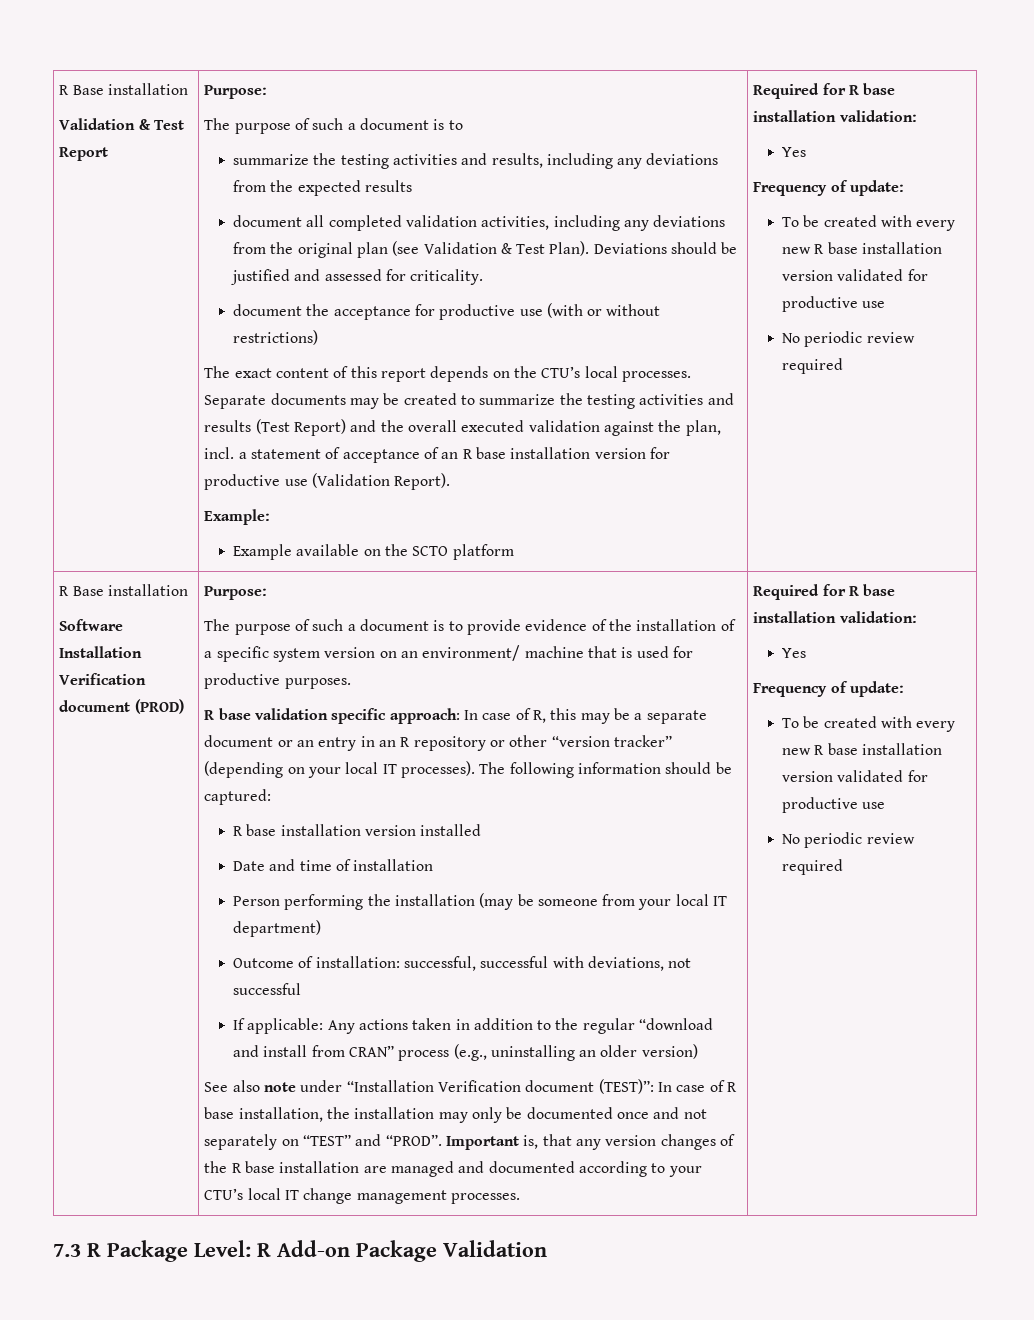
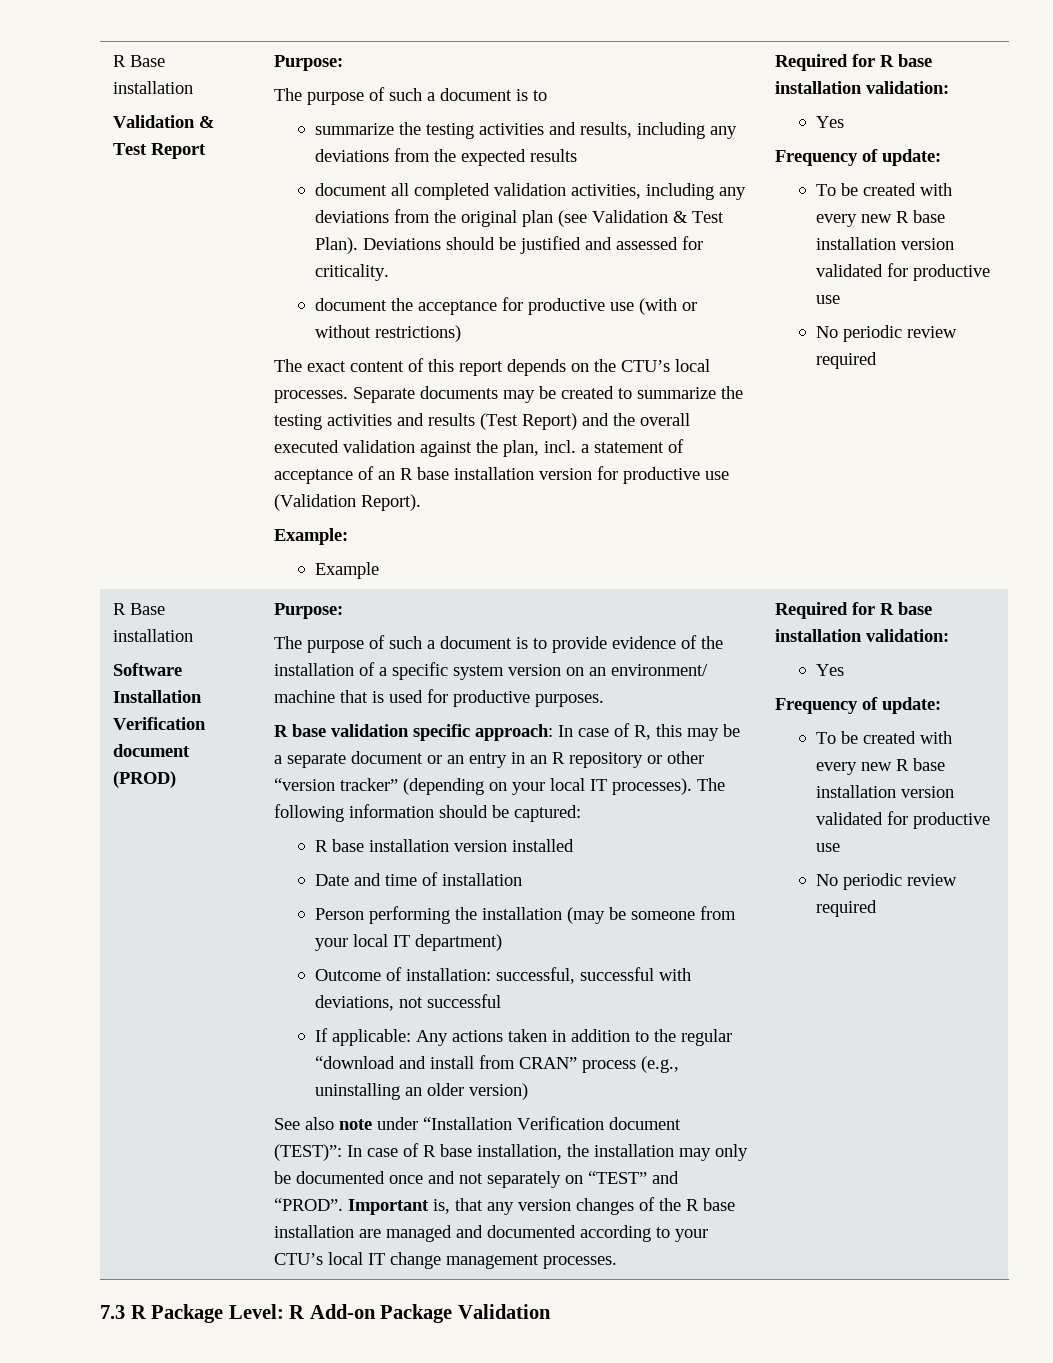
[296,544,514,560] available on the SCTO platform -> (379, 570) none

